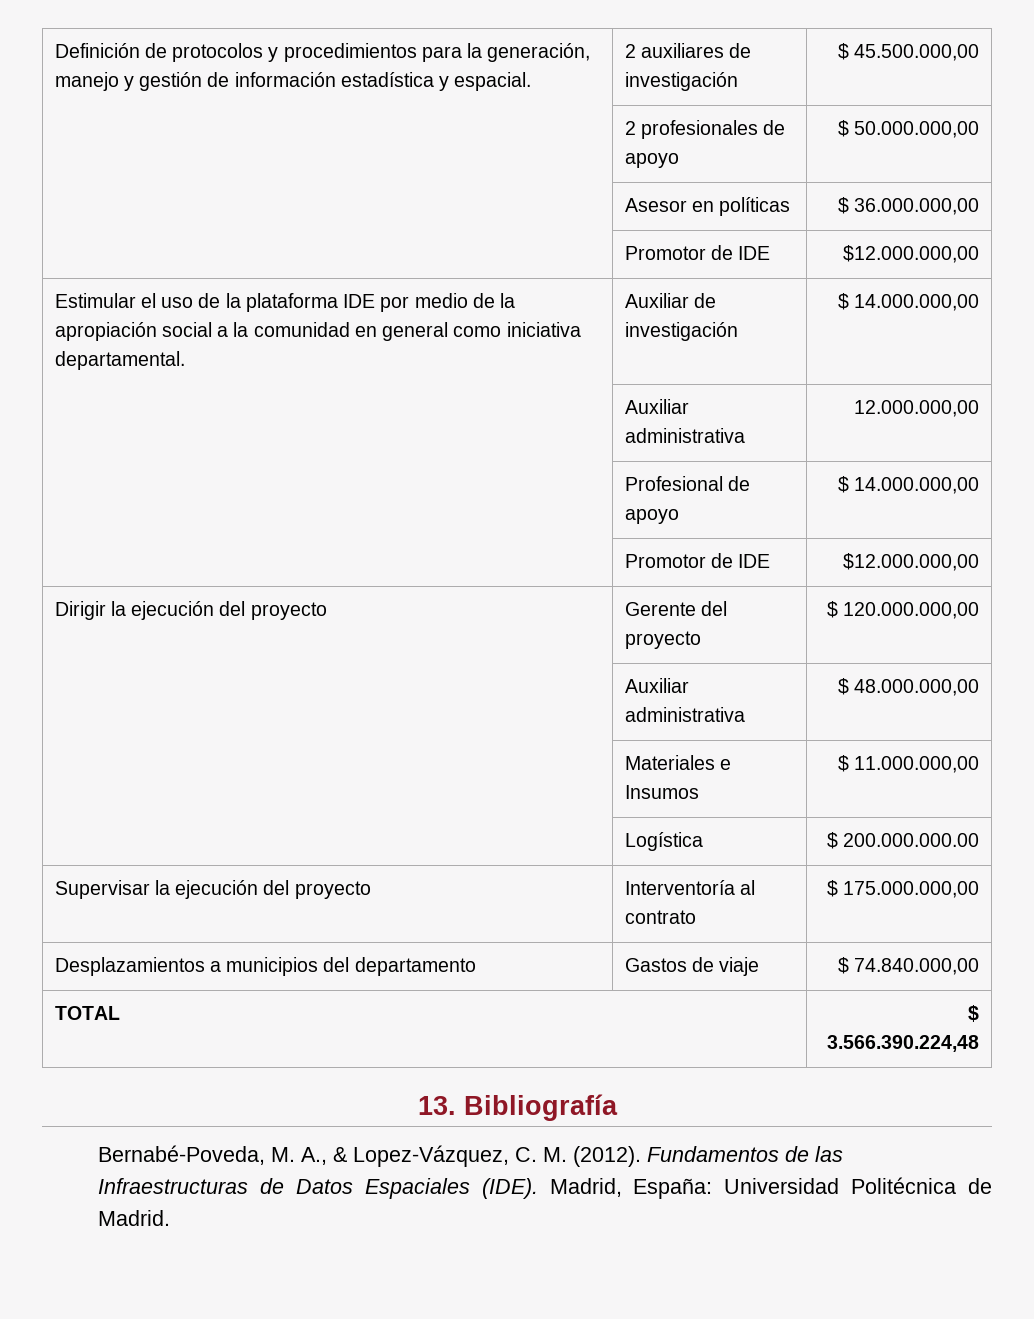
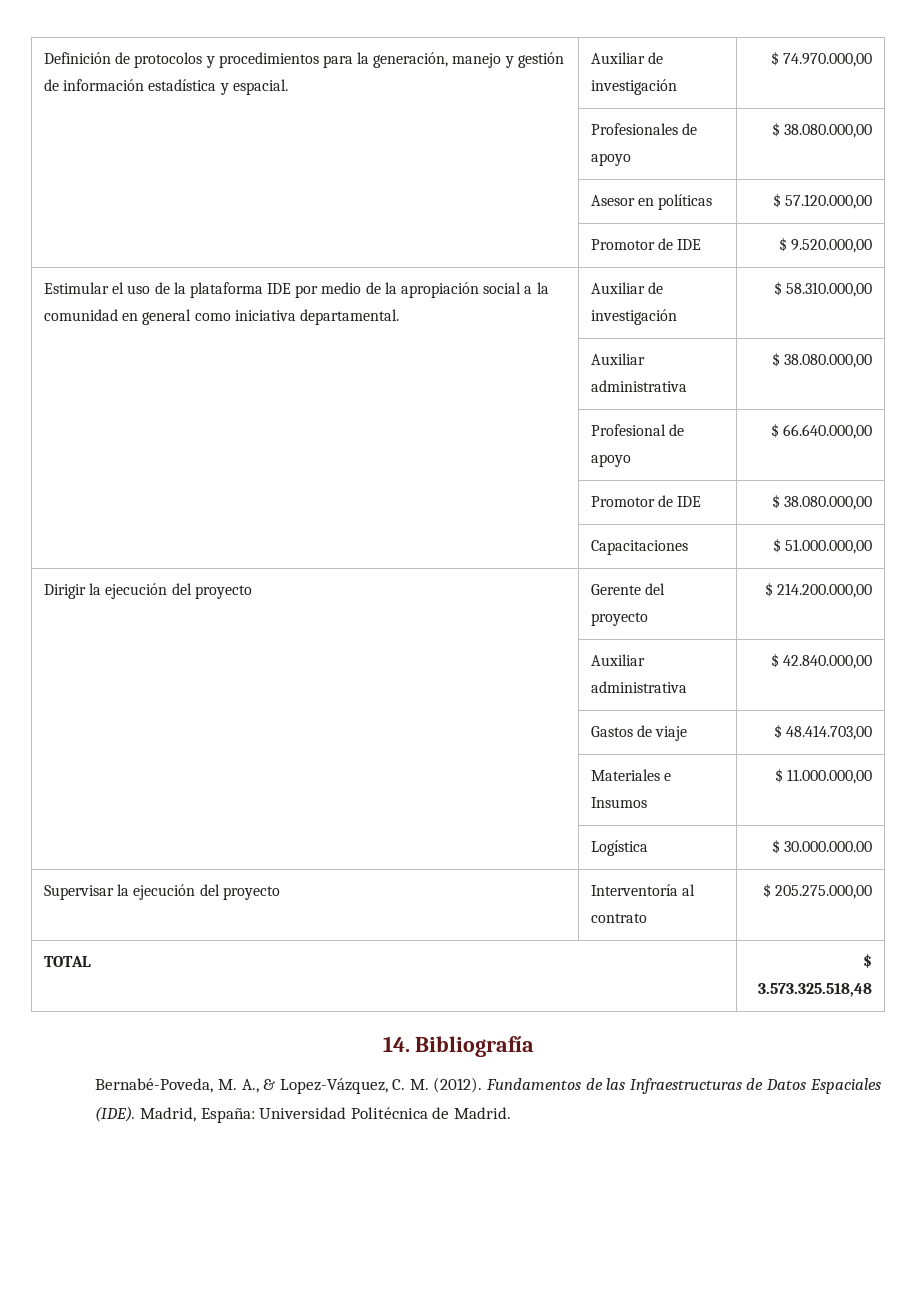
[624,43,752,58] [624,72,738,91] [838,43,980,61] [624,120,786,139] [624,153,679,168] [838,120,980,138] 2 auxiliares de investigación | $ 45.500.000,00 // | 2 profesionales de apoyo | $ 50.000.000,00 -> [590,52,664,64] [590,79,677,95] [770,51,873,67] [590,123,698,135] [590,153,631,166] [771,122,873,138] Auxiliar de investigación | $ 74.970.000,00 // | Profesionales de apoyo | $ 38.080.000,00
[854,198,980,215] [624,245,771,260] [843,245,980,263] 36.000.000,00 // | Promotor de IDE | $12.000.000,00 -> [785,194,873,209] [590,238,702,250] [778,237,873,253] 57.120.000,00 // | Promotor de IDE | $ 9.520.000,00
[854,294,980,311] [624,399,689,414] [624,428,745,443] [854,400,980,417] 14.000.000,00 // | Auxiliar administrativa | 12.000.000,00 -> [786,282,873,297] [590,353,645,365] [590,380,687,392] [771,352,873,368] 58.310.000,00 // | Auxiliar administrativa | $ 38.080.000,00
[854,477,980,494] [624,553,771,568] [843,553,980,571] 14.000.000,00 // | Promotor de IDE | $12.000.000,00 -> [783,424,873,439] [590,495,702,507] [771,494,873,510] [590,540,688,555] [772,538,873,554] 66.640.000,00 // | Promotor de IDE | $ 38.080.000,00 // | Capacitaciones | $ 51.000.000,00
[843,602,980,619] [624,678,689,693] [624,707,745,722] [838,678,980,696] 120.000.000,00 // | Auxiliar administrativa | $ 48.000.000,00 -> [777,583,873,598] [590,654,645,666] [590,681,687,693] [770,653,873,669] [590,725,688,741] [773,724,873,740] 214.200.000,00 // | Auxiliar administrativa | $ 42.840.000,00 // | Gastos de viaje | $ 48.414.703,00
[843,833,980,847] 200.000.000.00 -> [784,841,873,852] 30.000.000.00
[843,881,980,898] [54,957,476,976] [624,957,760,976] [838,957,980,975] 175.000.000,00 // Desplazamientos a municipios del departamento | Gastos de viaje | $ 74.840.000,00 -> [775,885,873,899] 205.275.000,00
[827,1035,980,1052] [417,1096,456,1115] 3.566.390.224,48 // 13. -> [758,983,873,997] [382,1036,410,1052] 3.573.325.518,48 // 14.

